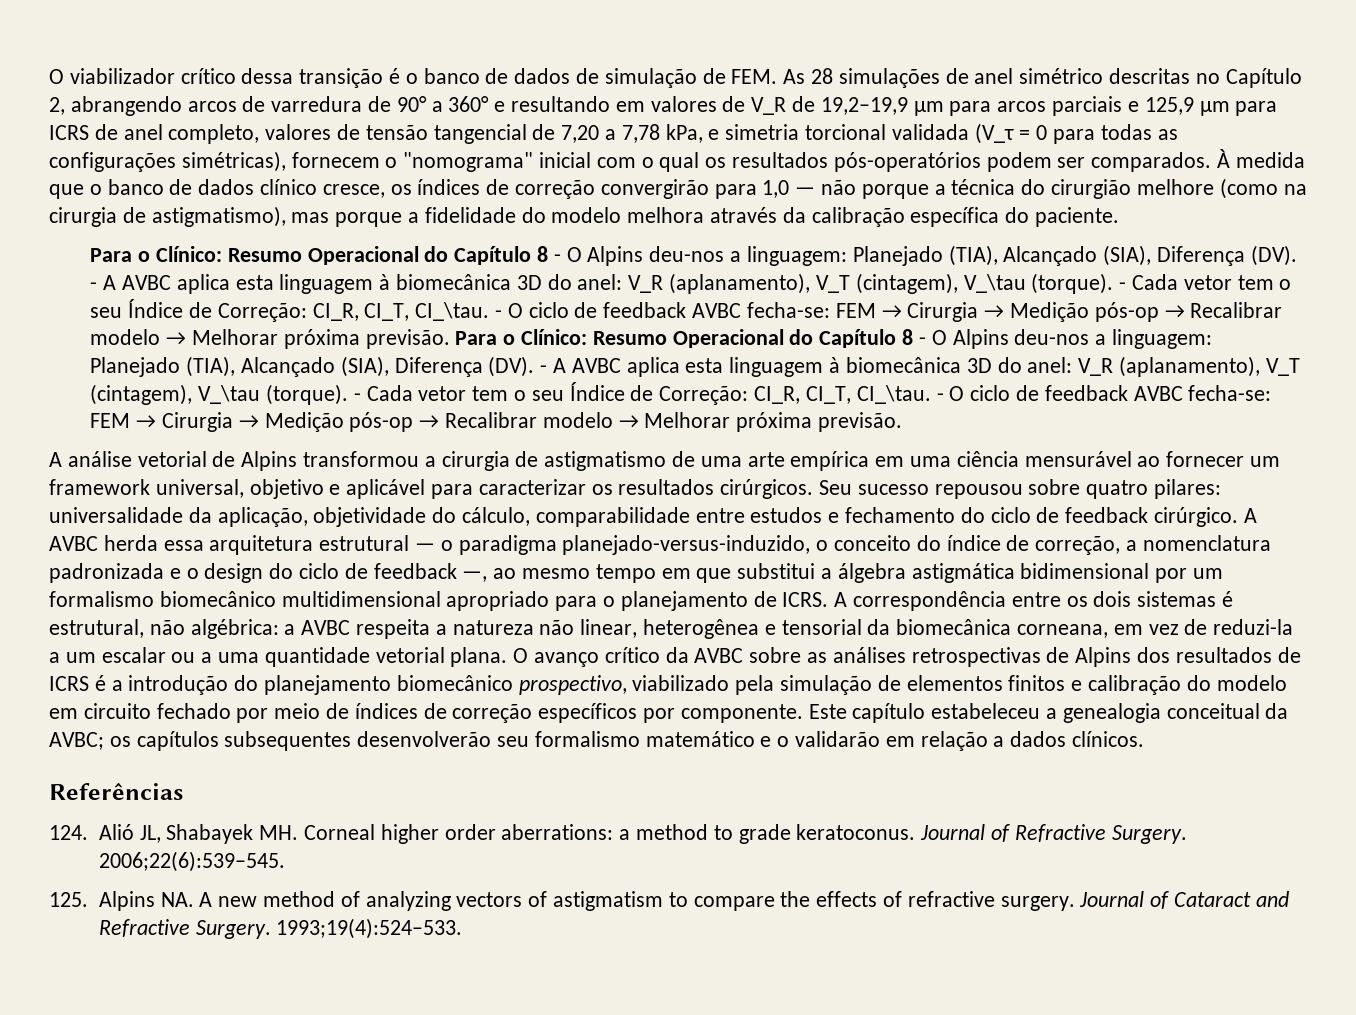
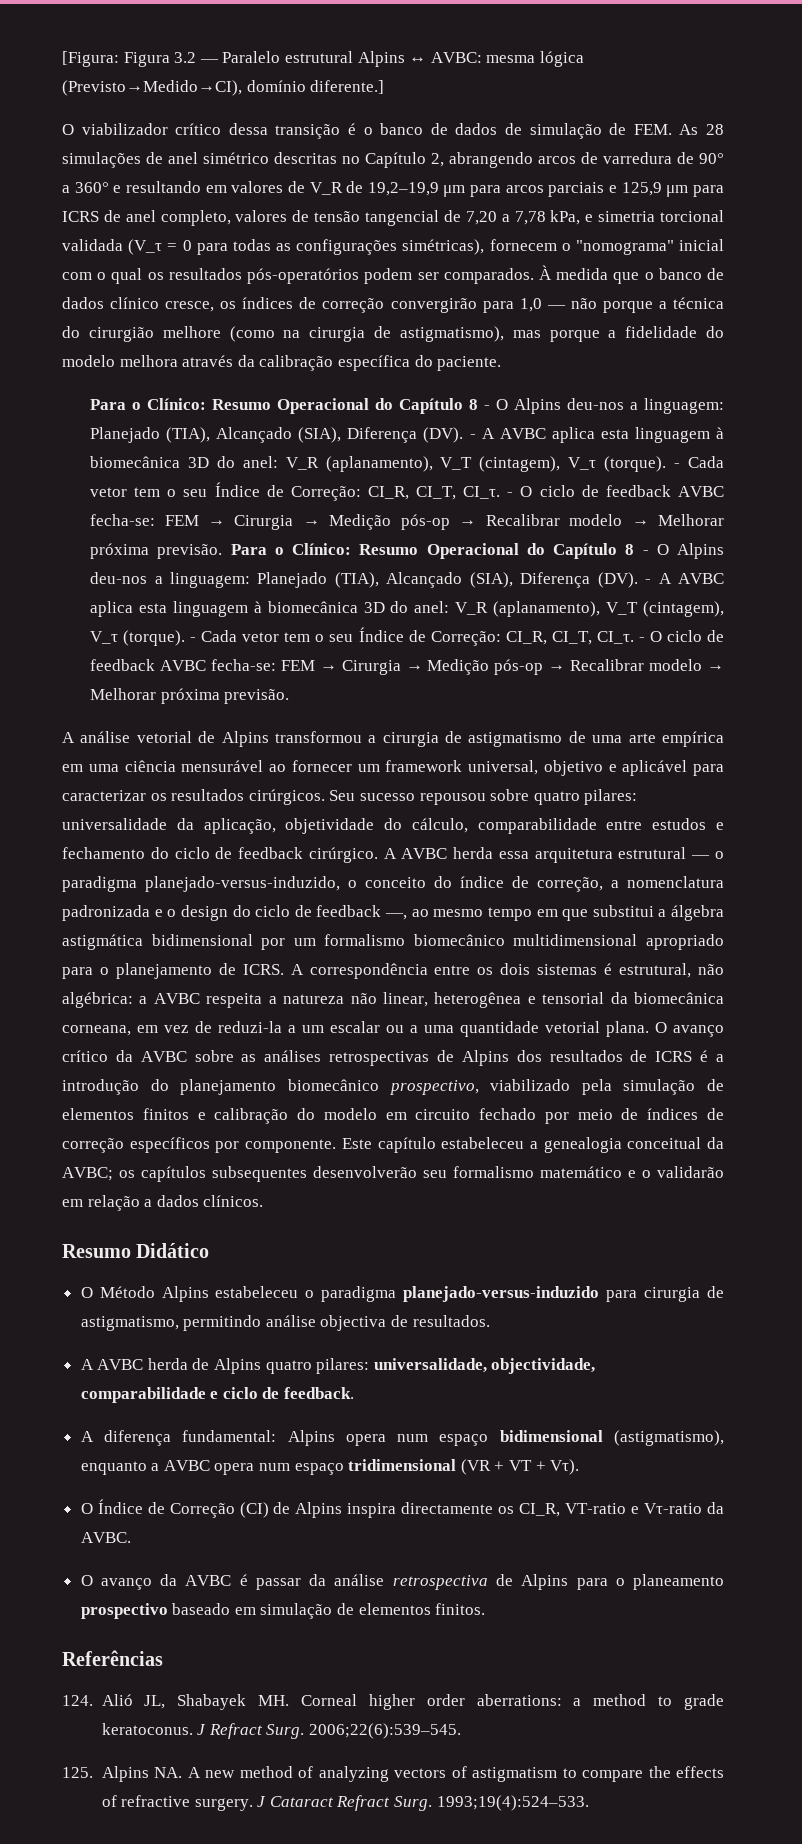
(49, 76) none -> [62,51,584,67] [62,80,385,96] [Figura: Figura 3.2 — Paralelo estrutural Alpins ↔ AVBC: mesma lógica (Previsto→Medido→CI), domínio diferente.] //
[963,274,1026,293] V_\tau -> [568,457,597,470] V_τ
[415,302,490,321] CI_\tau. -> [463,486,501,499] CI_τ.
[198,385,261,404] V_\tau -> [90,631,119,644] V_τ
[856,385,931,404] CI_\tau. -> [596,631,634,644] CI_τ.
(1145, 739) none -> [62,1243,210,1258] [80,1286,724,1302] [80,1315,490,1331] [80,1358,596,1374] [80,1387,355,1403] [80,1430,724,1446] [80,1459,580,1475] [80,1499,724,1518] [80,1532,131,1543] [80,1574,724,1590] [80,1603,486,1619] // Resumo Didático // O Método Alpins estabeleceu o paradigma planejado-versus-induzido para cirurgia de astigmatismo, permitindo análise objectiva de resultados. // A AVBC herda de Alpins quatro pilares: universalidade, objectividade, comparabilidade e ciclo de feedback. // A diferença fundamental: Alpins opera num espaço bidimensional (astigmatismo), enquanto a AVBC opera num espaço tridimensional (VR + VT + Vτ). // O Índice de Correção (CI) de Alpins inspira directamente os CI_R, VT-ratio e Vτ-ratio da AVBC. // O avanço da AVBC é passar da análise retrospectiva de Alpins para o planeamento prospectivo baseado em simulação de elementos finitos.
[920,824,1187,844] Journal of Refractive Surgery. -> [197,1723,305,1739] J Refract Surg.
[1079,891,1289,909] [98,919,271,939] Journal of Cataract and Refractive Surgery. -> [257,1795,433,1811] J Cataract Refract Surg.

